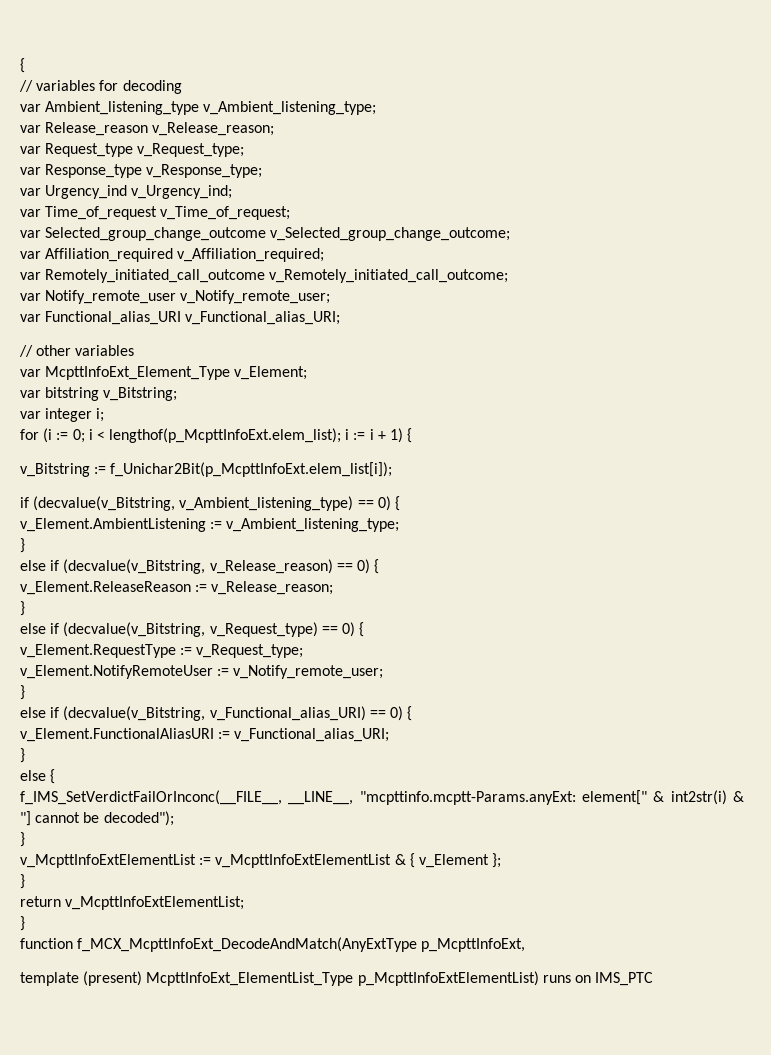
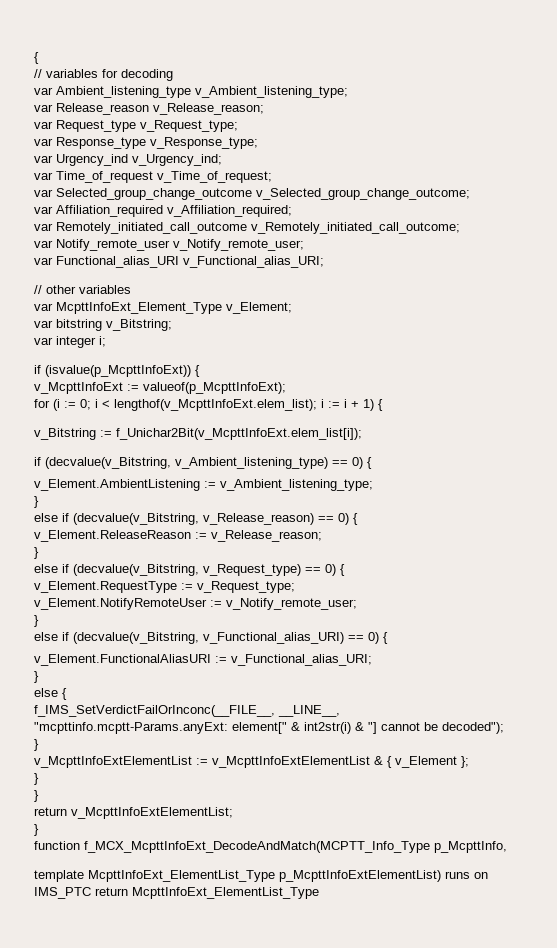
(105, 415) none -> [34,365,200,377] [34,382,286,394] // if (isvalue(p_McpttInfoExt)) { // v_McpttInfoExt := valueof(p_McpttInfoExt);
[109,428,342,443] lengthof(p_McpttInfoExt.elem_list); -> [114,399,317,411] lengthof(v_McpttInfoExt.elem_list);
[110,462,393,477] f_Unichar2Bit(p_McpttInfoExt.elem_list[i]); -> [116,428,362,440] f_Unichar2Bit(v_McpttInfoExt.elem_list[i]);
(25, 881) none -> [34,790,39,802] // }
[77,937,526,952] f_MCX_McpttInfoExt_DecodeAndMatch(AnyExtType p_McpttInfoExt, -> [84,841,507,853] f_MCX_McpttInfoExt_DecodeAndMatch(MCPTT_Info_Type p_McpttInfo,
[83,971,143,986] (present) -> (84, 876) none
(654, 979) none -> [95,887,319,899] return McpttInfoExt_ElementList_Type

